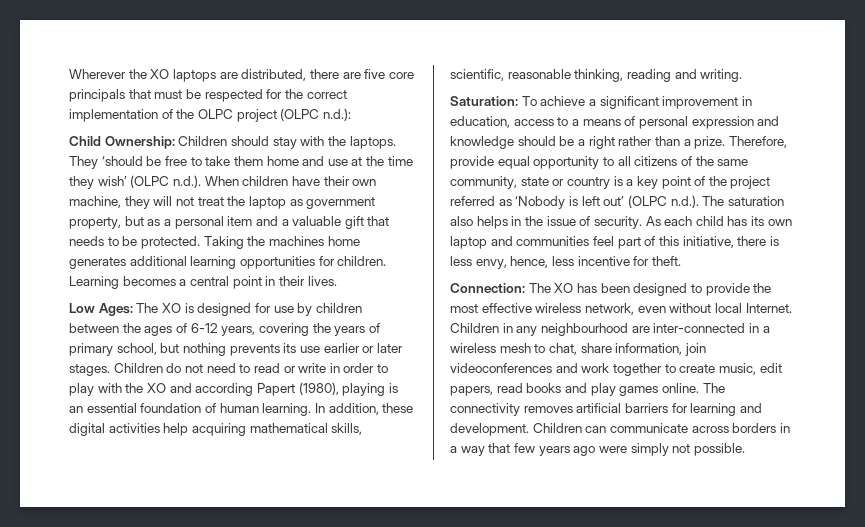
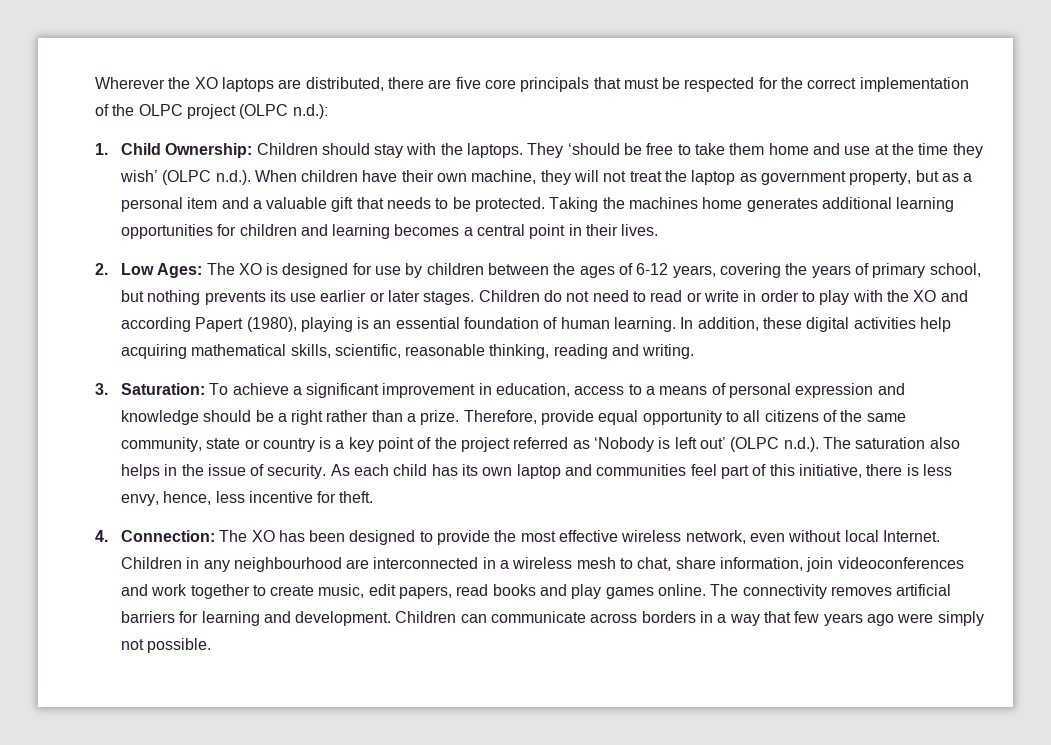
(351, 114) none -> [95,143,108,155] 1.
[337,256,387,266] [69,276,119,289] children. Learning -> [239,224,391,239] children and learning
(337, 281) none -> [95,263,108,275] 2.
(743, 75) none -> [95,383,108,395] 3.
(681, 261) none -> [95,530,108,542] 4.
[653,323,746,333] inter-connected -> [373,557,479,569] interconnected

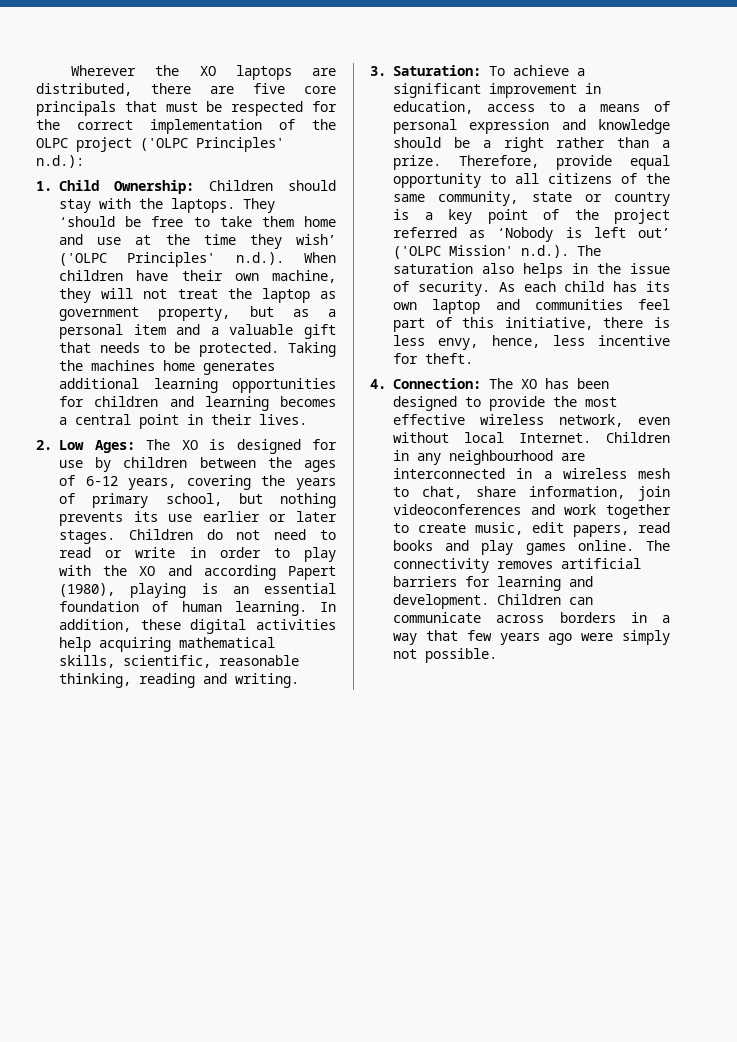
[239,104,289,119] (OLPC -> [140,137,284,152] ('OLPC Principles'
[162,170,212,185] (OLPC -> [59,252,216,267] ('OLPC Principles'
[730,437,780,452] (OLPC -> [393,245,513,259] ('OLPC Mission'

